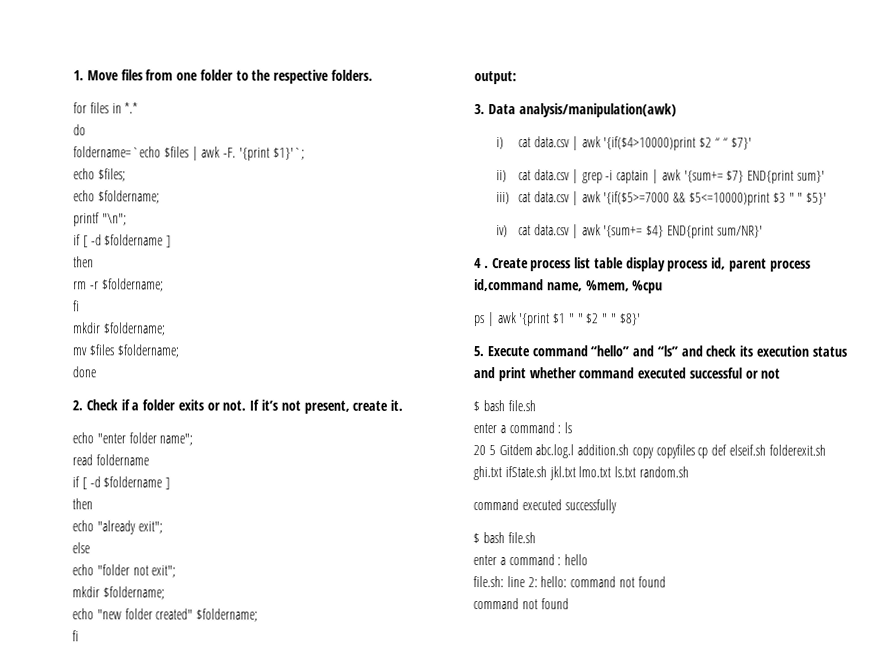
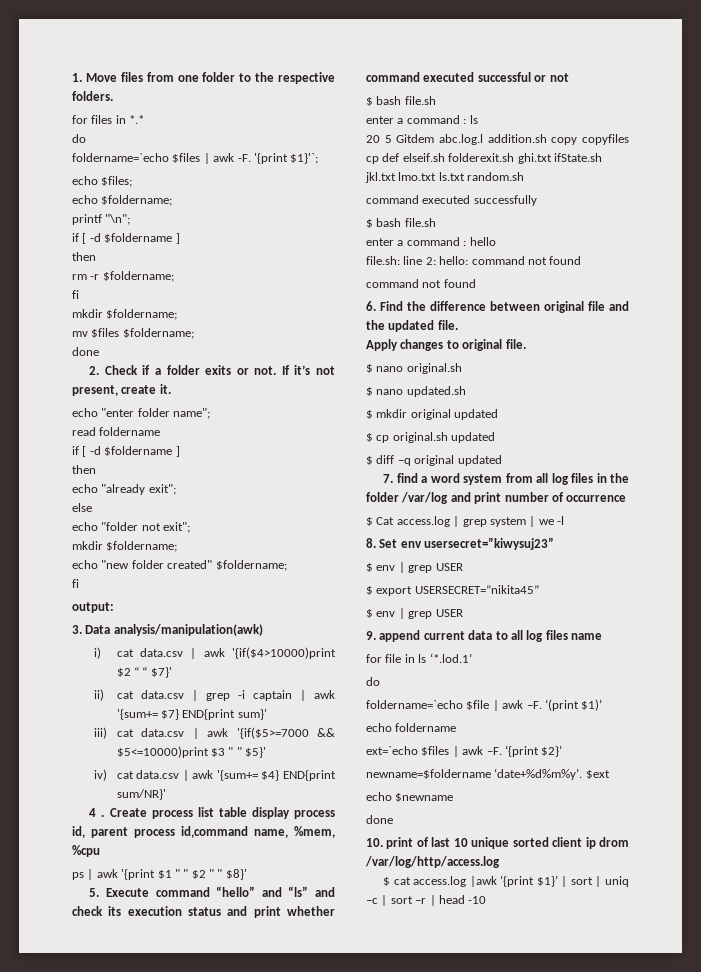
(569, 604) none -> [366,301,629,313] [366,320,458,332] [366,339,526,351] [366,363,462,374] [366,386,466,397] [366,409,499,420] [366,432,496,443] [366,455,502,466] [383,473,629,485] [366,492,627,504] [366,516,564,527] [366,537,555,550] [366,562,463,573] [366,585,539,596] [366,608,463,619] [366,630,602,642] [366,653,472,663] [366,677,380,686] [366,699,603,711] [366,723,457,732] [366,745,563,757] [366,768,610,780] [366,792,454,802] [366,815,393,824] [366,837,629,849] [365,856,500,868] [383,875,629,887] [366,895,487,906] // 6. Find the difference between original file and the updated file. // Apply changes to original file. // $ nano original.sh // $ nano updated.sh // $ mkdir original updated // $ cp original.sh updated // $ diff –q original updated // 7. find a word system from all log files in the folder /var/log and print number of occurrence // $ Cat access.log | grep system | we -l // 8. Set env usersecret=”kiwysuj23” // $ env | grep USER // $ export USERSECRET=”nikita45” // $ env | grep USER // 9. append current data to all log files name // for file in ls ‘*.lod.1’ // do // foldername=`echo $file | awk –F. ‘(print $1)’ // echo foldername // ext=`echo $files | awk –F. ‘{print $2}’ // newname=$foldername ‘date+%d%m%y’. $ext // echo $newname // done // 10. print of last 10 unique sorted client ip drom /var/log/http/access.log // $ cat access.log |awk ‘{print $1}’ | sort | uniq –c | sort –r | head -10

